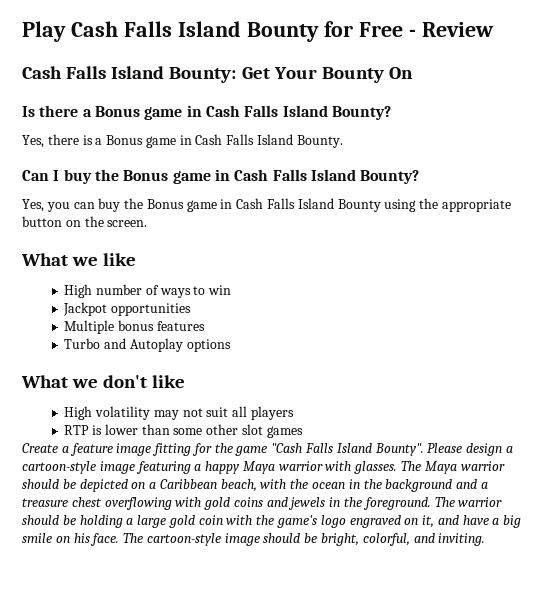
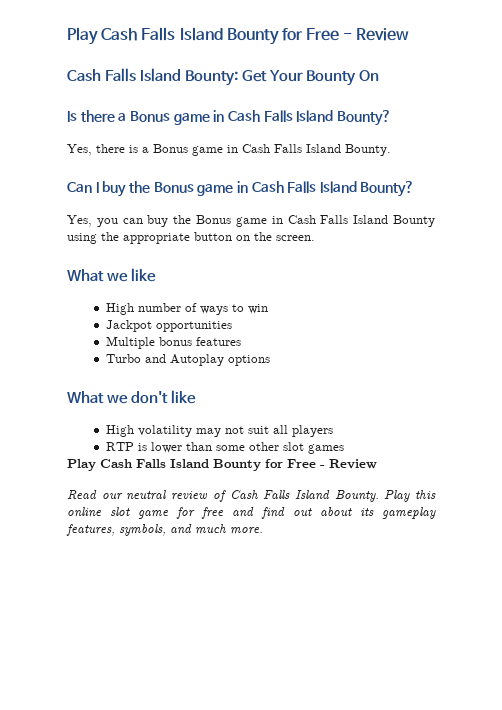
[22,443,513,456] [22,461,505,474] [22,479,488,492] [22,497,503,510] [22,515,522,528] [22,533,486,546] Create a feature image fitting for the game "Cash Falls Island Bounty". Please design a cartoon-style image featuring a happy Maya warrior with glasses. The Maya warrior should be depicted on a Caribbean beach, with the ocean in the background and a treasure chest overflowing with gold coins and jewels in the foreground. The warrior should be holding a large gold coin with the game's logo engraved on it, and have a big smile on his face. The cartoon-style image should be bright, colorful, and inviting. -> [67,459,377,471] [67,490,436,502] [67,507,436,519] [66,524,263,536] Play Cash Falls Island Bounty for Free - Review // Read our neutral review of Cash Falls Island Bounty. Play this online slot game for free and find out about its gameplay features, symbols, and much more.

